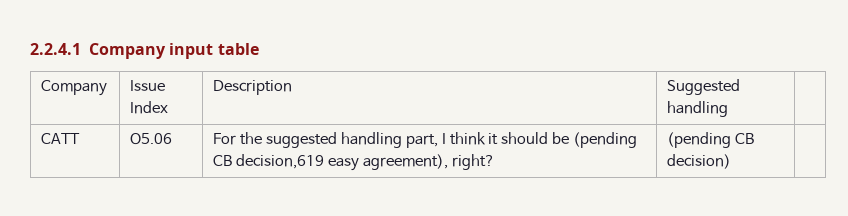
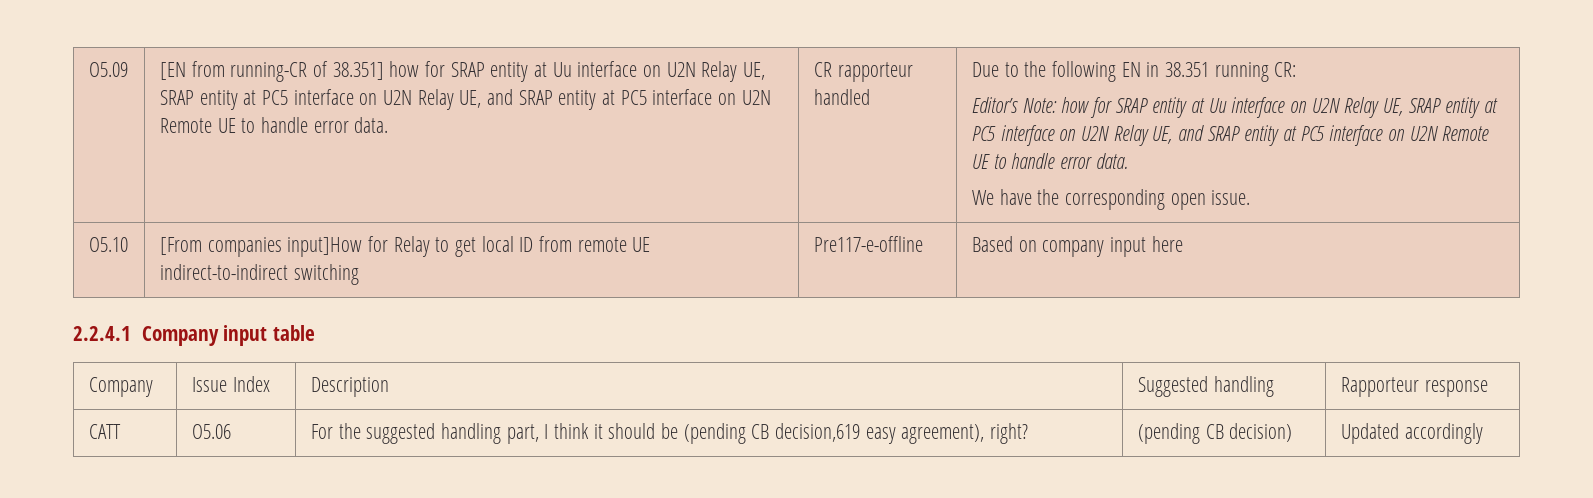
(30, 49) none -> [88,62,128,77] [159,61,765,82] [159,89,771,110] [159,117,389,133] [813,62,913,82] [813,89,870,105] [971,61,1297,82] [971,97,1498,118] [971,125,1490,146] [971,153,1128,169] [971,189,1251,210] [88,237,128,252] [159,236,651,257] [159,264,359,285] [813,236,923,252] [971,236,1183,257] O5.09 | [EN from running-CR of 38.351] how for SRAP entity at Uu interface on U2N Relay UE, SRAP entity at PC5 interface on U2N Relay UE, and SRAP entity at PC5 interface on U2N Remote UE to handle error data. | CR rapporteur handled | Due to the following EN in 38.351 running CR: // Editor’s Note: how for SRAP entity at Uu interface on U2N Relay UE, SRAP entity at PC5 interface on U2N Relay UE, and SRAP entity at PC5 interface on U2N Remote UE to handle error data. // We have the corresponding open issue. // O5.10 | [From companies input]How for Relay to get local ID from remote UE indirect-to-indirect switching | Pre117-e-offline | Based on company input here //
(729, 109) none -> [1340,377,1488,397] Rapporteur response
(732, 161) none -> [1340,423,1483,444] Updated accordingly

